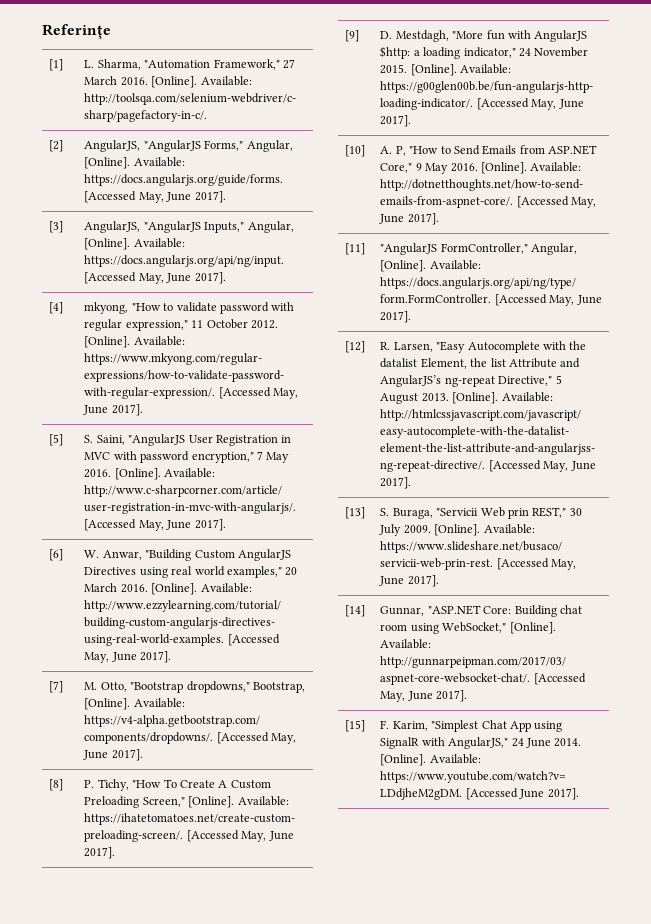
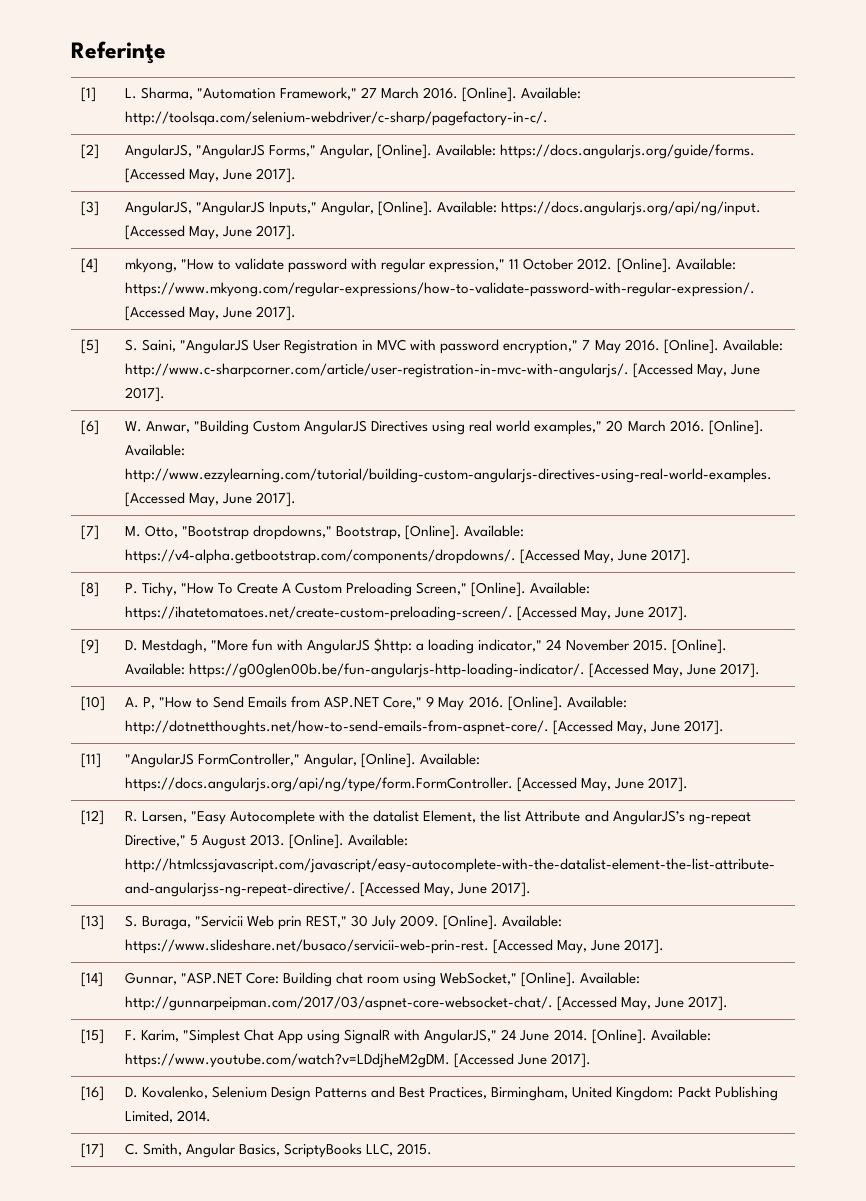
(579, 794) none -> [80,1086,104,1101] [124,1086,778,1101] [124,1110,212,1123] [80,1143,104,1158] [124,1143,433,1158] // [16] | D. Kovalenko, Selenium Design Patterns and Best Practices, Birmingham, United Kingdom: Packt Publishing Limited, 2014. // [17] | C. Smith, Angular Basics, ScriptyBooks LLC, 2015.

